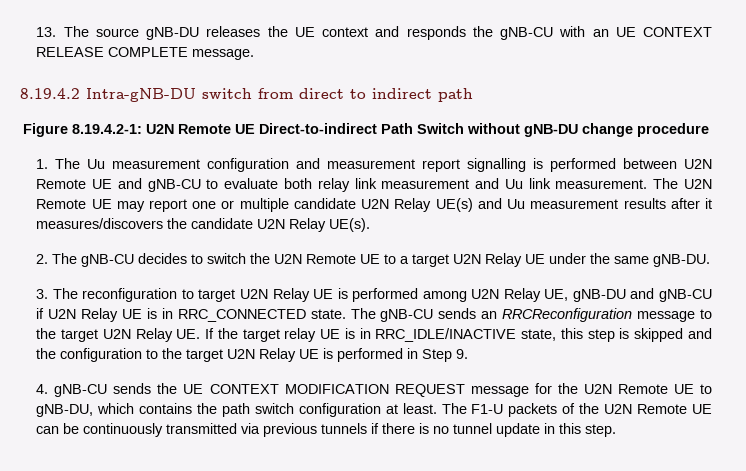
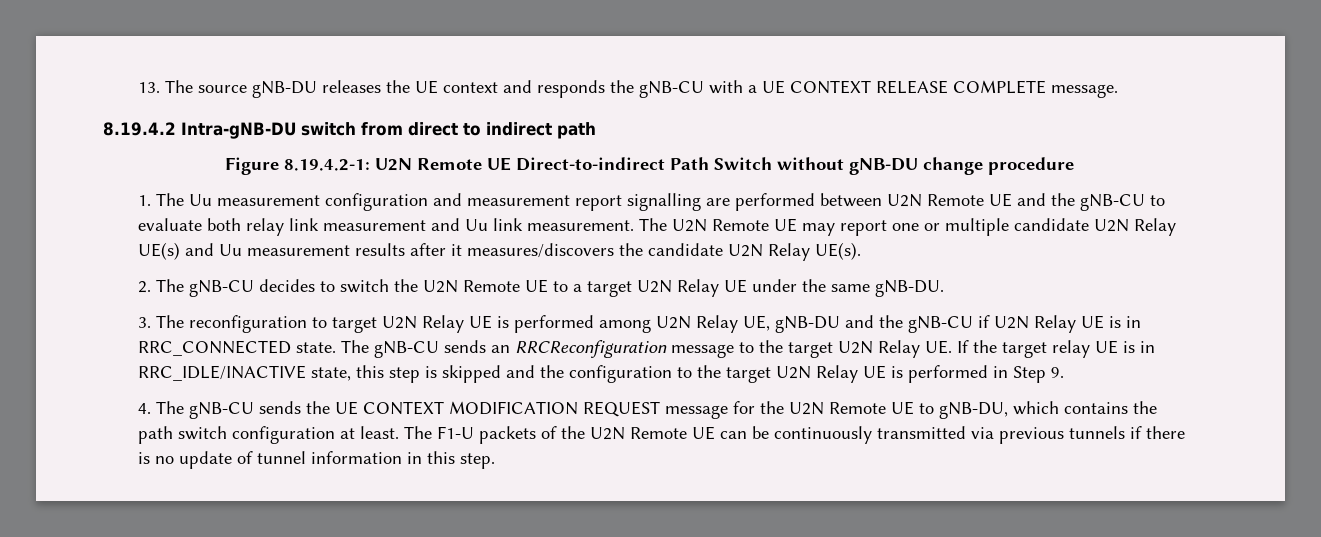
[592,29,609,37] an -> [747,85,757,93] a
[533,158,544,169] is -> [705,198,730,206] are
(142, 183) none -> [1050,193,1075,206] the
(655, 293) none -> [878,315,903,328] the
(49, 389) none -> [155,401,184,414] The
[453,423,541,437] tunnel update -> [178,451,402,469] update of tunnel information

